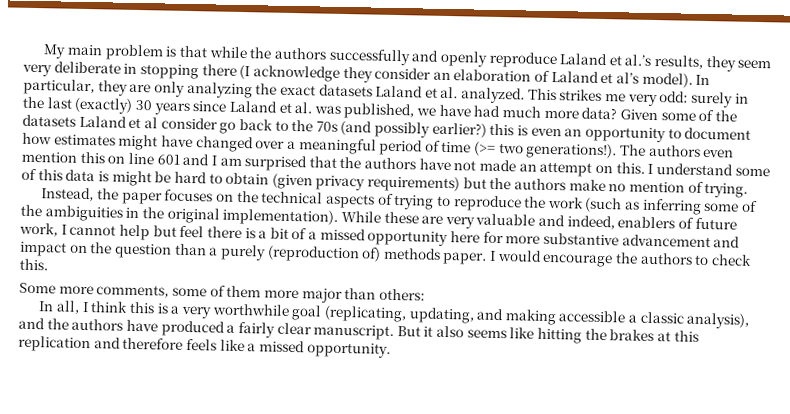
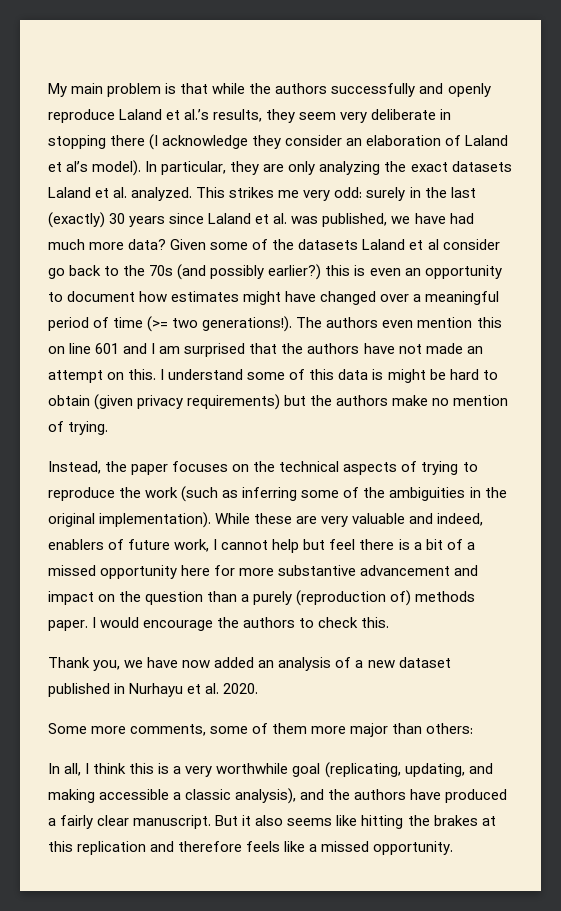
(48, 264) none -> [48,657,451,671] [48,683,259,697] // Thank you, we have now added an analysis of a new dataset published in Nurhayu et al. 2020.

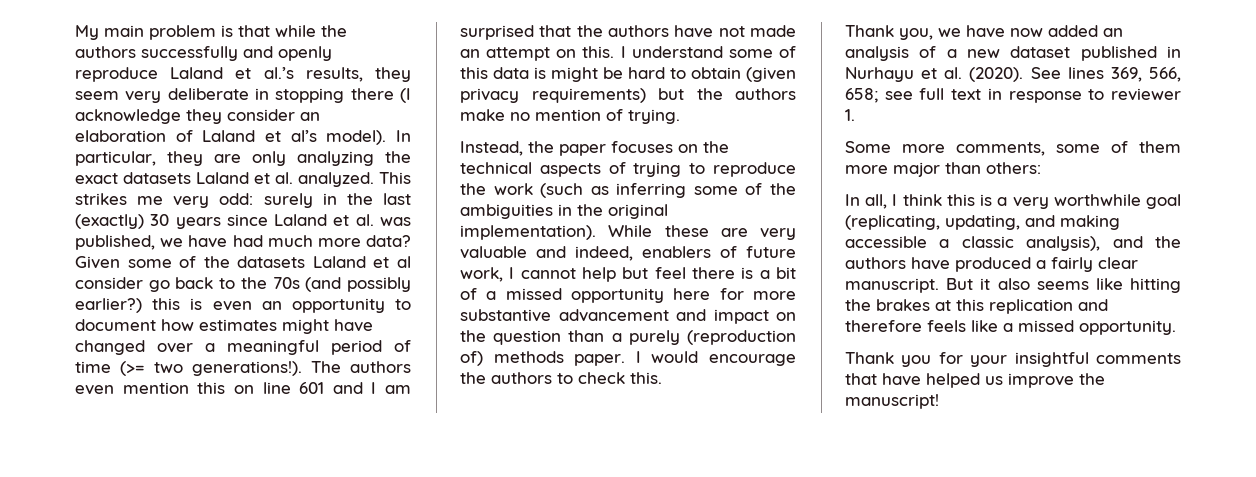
[223,683,259,694] 2020. -> [969,67,1181,82] [845,88,1181,103] [845,109,855,121] (2020). See lines 369, 566, 658; see full text in response to reviewer 1.
(454, 848) none -> [845,352,1181,367] [845,373,1105,388] [845,394,939,409] // Thank you for your insightful comments that have helped us improve the manuscript!

